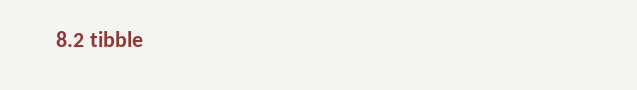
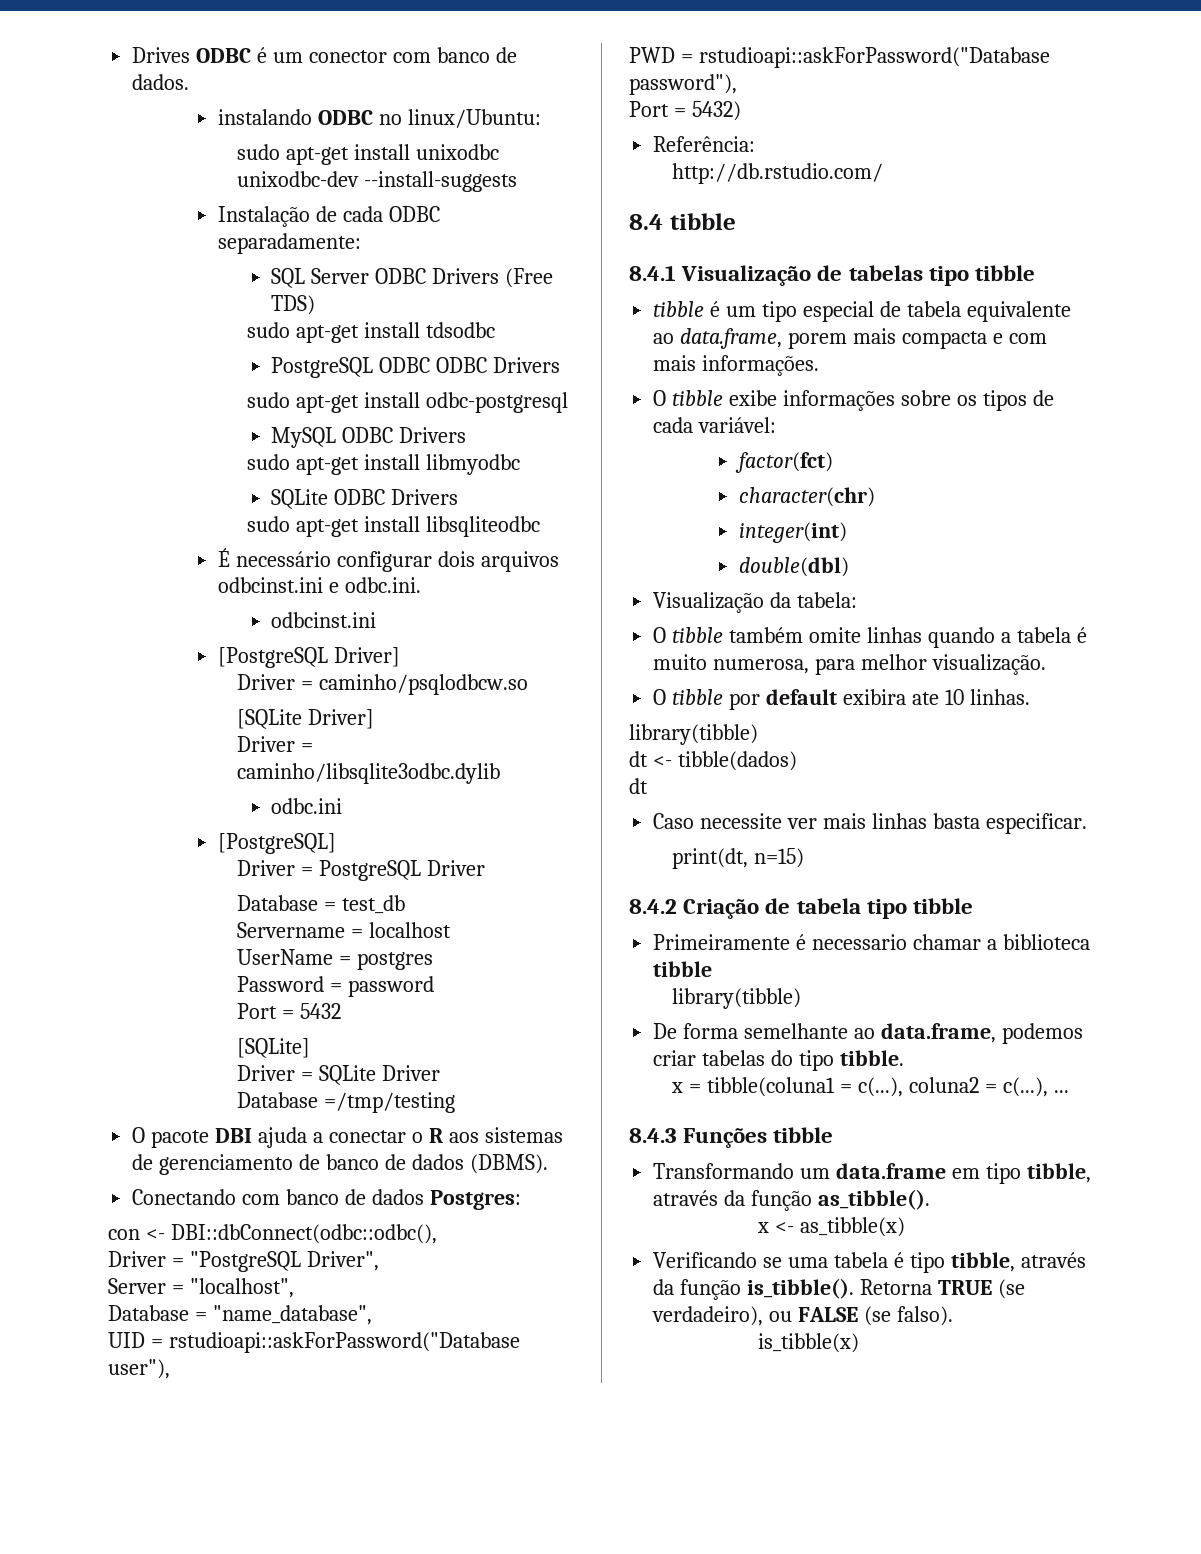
[56,31,143,47] 8.2 tibble -> [132,47,517,63] [132,74,190,90] [218,109,541,128] [236,144,499,165] [236,171,517,192] [218,206,440,227] [218,233,362,254] [271,268,554,288] [271,295,316,315] [247,322,496,343] [271,357,561,378] [247,392,569,413] [271,427,467,448] [247,454,521,475] [271,489,459,509] [247,516,541,537] [218,548,559,572] [218,577,422,593] [271,612,377,628] [218,647,401,668] [236,674,528,695] [236,709,374,729] [236,736,313,752] [236,763,500,784] [271,798,343,814] [218,833,337,854] [236,860,485,881] [236,895,405,914] [236,922,451,938] [236,949,433,970] [236,976,434,997] [236,1003,341,1019] [236,1038,310,1058] [236,1065,440,1085] [236,1092,455,1113] [132,1127,563,1148] [132,1154,548,1175] [132,1189,521,1210] [108,1224,437,1244] [108,1251,379,1272] [108,1278,294,1298] [108,1305,372,1325] [108,1332,520,1353] [108,1359,170,1379] [629,47,1050,68] [629,74,737,95] [629,101,741,121] [653,136,756,152] [671,163,883,184] [629,213,736,230] [629,265,1036,286] [653,301,1071,322] [653,328,1047,349] [653,355,820,376] [653,390,1054,411] [653,417,777,433] [735,452,834,473] [739,487,876,507] [739,522,848,543] [739,557,850,577] [653,592,858,613] [653,627,1087,648] [653,654,1046,675] [653,689,1030,710] [629,724,758,745] [629,751,797,771] [629,778,648,794] [653,813,1087,834] [671,848,804,869] [629,898,974,919] [653,934,1090,950] [653,961,713,977] [671,988,801,1009] [653,1023,1083,1044] [653,1050,904,1071] [670,1077,1069,1097] [629,1127,834,1148] [653,1163,1091,1184] [653,1189,931,1211] [756,1217,905,1237] [653,1252,1086,1273] [653,1278,1025,1300] [652,1306,953,1326] [757,1333,859,1353] Drives ODBC é um conector com banco de dados. // instalando ODBC no linux/Ubuntu: // sudo apt-get install unixodbc unixodbc-dev --install-suggests // Instalação de cada ODBC separadamente: // SQL Server ODBC Drivers (Free TDS) // sudo apt-get install tdsodbc // PostgreSQL ODBC ODBC Drivers // sudo apt-get install odbc-postgresql // MySQL ODBC Drivers // sudo apt-get install libmyodbc // SQLite ODBC Drivers // sudo apt-get install libsqliteodbc // É necessário configurar dois arquivos odbcinst.ini e odbc.ini. // odbcinst.ini // [PostgreSQL Driver] // Driver = caminho/psqlodbcw.so // [SQLite Driver] // Driver = caminho/libsqlite3odbc.dylib // odbc.ini // [PostgreSQL] // Driver = PostgreSQL Driver // Database = test_db // Servername = localhost // UserName = postgres // Password = password // Port = 5432 // [SQLite] // Driver = SQLite Driver // Database =/tmp/testing // O pacote DBI ajuda a conectar o R aos sistemas de gerenciamento de banco de dados (DBMS). // Conectando com banco de dados Postgres: // con <- DBI::dbConnect(odbc::odbc(), // Driver = "PostgreSQL Driver", // Server = "localhost", // Database = "name_database", // UID = rstudioapi::askForPassword("Database user"), // PWD = rstudioapi::askForPassword("Database password"), // Port = 5432) // Referência: // http://db.rstudio.com/ // 8.4 tibble // 8.4.1 Visualização de tabelas tipo tibble // tibble é um tipo especial de tabela equivalente ao data.frame, porem mais compacta e com mais informações. // O tibble exibe informações sobre os tipos de cada variável: // factor(fct) // character(chr) // integer(int) // double(dbl) // Visualização da tabela: // O tibble também omite linhas quando a tabela é muito numerosa, para melhor visualização. // O tibble por default exibira ate 10 linhas. // library(tibble) // dt <- tibble(dados) // dt // Caso necessite ver mais linhas basta especificar. // print(dt, n=15) // 8.4.2 Criação de tabela tipo tibble // Primeiramente é necessario chamar a biblioteca tibble // library(tibble) // De forma semelhante ao data.frame, podemos criar tabelas do tipo tibble. // x = tibble(coluna1 = c(...), coluna2 = c(...), ... // 8.4.3 Funções tibble // Transformando um data.frame em tipo tibble, através da função as_tibble(). // x <- as_tibble(x) // Verificando se uma tabela é tipo tibble, através da função is_tibble(). Retorna TRUE (se verdadeiro), ou FALSE (se falso). // is_tibble(x)

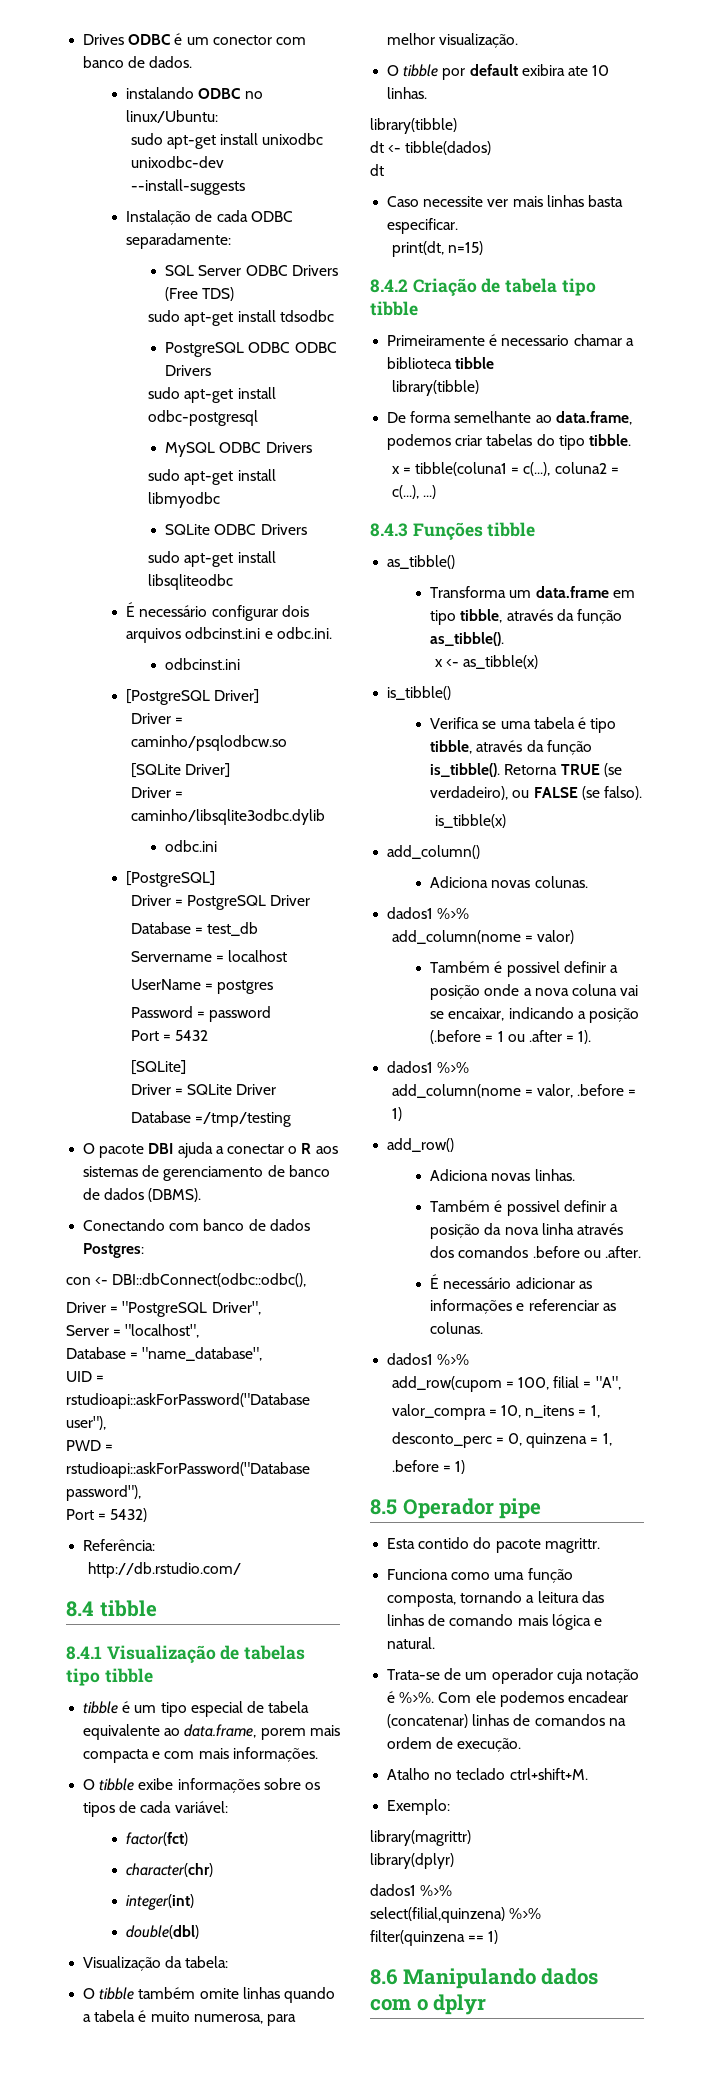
[1053,1090,1069,1093] ... -> [422,485,436,499] ...)
[653,1163,795,1179] Transformando -> [387,555,456,569] [430,586,507,598] as_tibble() // Transforma
[653,1252,758,1268] Verificando -> [387,686,452,700] [430,717,480,729] is_tibble() // Verifica
(859, 1343) none -> [387,845,481,859] [430,876,588,888] [387,907,470,919] [391,930,574,944] [430,961,618,977] [430,984,639,1000] [430,1007,639,1023] [430,1030,592,1044] [387,1061,470,1073] [391,1084,637,1098] [391,1107,402,1121] [387,1138,455,1152] [430,1169,575,1181] [430,1200,618,1216] [430,1223,623,1239] [430,1246,641,1258] [430,1274,592,1289] [430,1299,616,1314] [430,1322,484,1334] [387,1353,470,1365] [391,1376,621,1392] [391,1404,600,1420] [391,1432,612,1448] [391,1460,465,1474] [370,1498,542,1519] [387,1537,600,1553] [387,1568,573,1583] [387,1591,604,1607] [387,1614,602,1630] [387,1637,436,1649] [387,1668,639,1684] [387,1691,628,1707] [387,1714,626,1728] [387,1737,522,1752] [387,1768,588,1780] [387,1799,451,1815] [370,1830,471,1846] [370,1853,454,1869] [370,1884,453,1896] [370,1907,542,1923] [370,1930,499,1946] [370,1968,599,1989] [370,1994,487,2015] // add_column() // Adiciona novas colunas. // dados1 %>% // add_column(nome = valor) // Também é possivel definir a posição onde a nova coluna vai se encaixar, indicando a posição (.before = 1 ou .after = 1). // dados1 %>% // add_column(nome = valor, .before = 1) // add_row() // Adiciona novas linhas. // Também é possivel definir a posição da nova linha através dos comandos .before ou .after. // É necessário adicionar as informações e referenciar as colunas. // dados1 %>% // add_row(cupom = 100, filial = "A", // valor_compra = 10, n_itens = 1, // desconto_perc = 0, quinzena = 1, // .before = 1) // 8.5 Operador pipe // Esta contido do pacote magrittr. // Funciona como uma função composta, tornando a leitura das linhas de comando mais lógica e natural. // Trata-se de um operador cuja notação é %>%. Com ele podemos encadear (concatenar) linhas de comandos na ordem de execução. // Atalho no teclado ctrl+shift+M. // Exemplo: // library(magrittr) // library(dplyr) // dados1 %>% // select(filial,quinzena) %>% // filter(quinzena == 1) // 8.6 Manipulando dados com o dplyr

